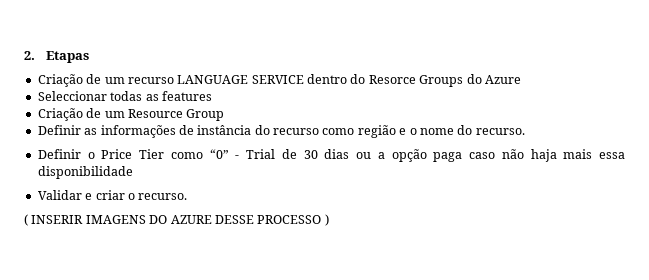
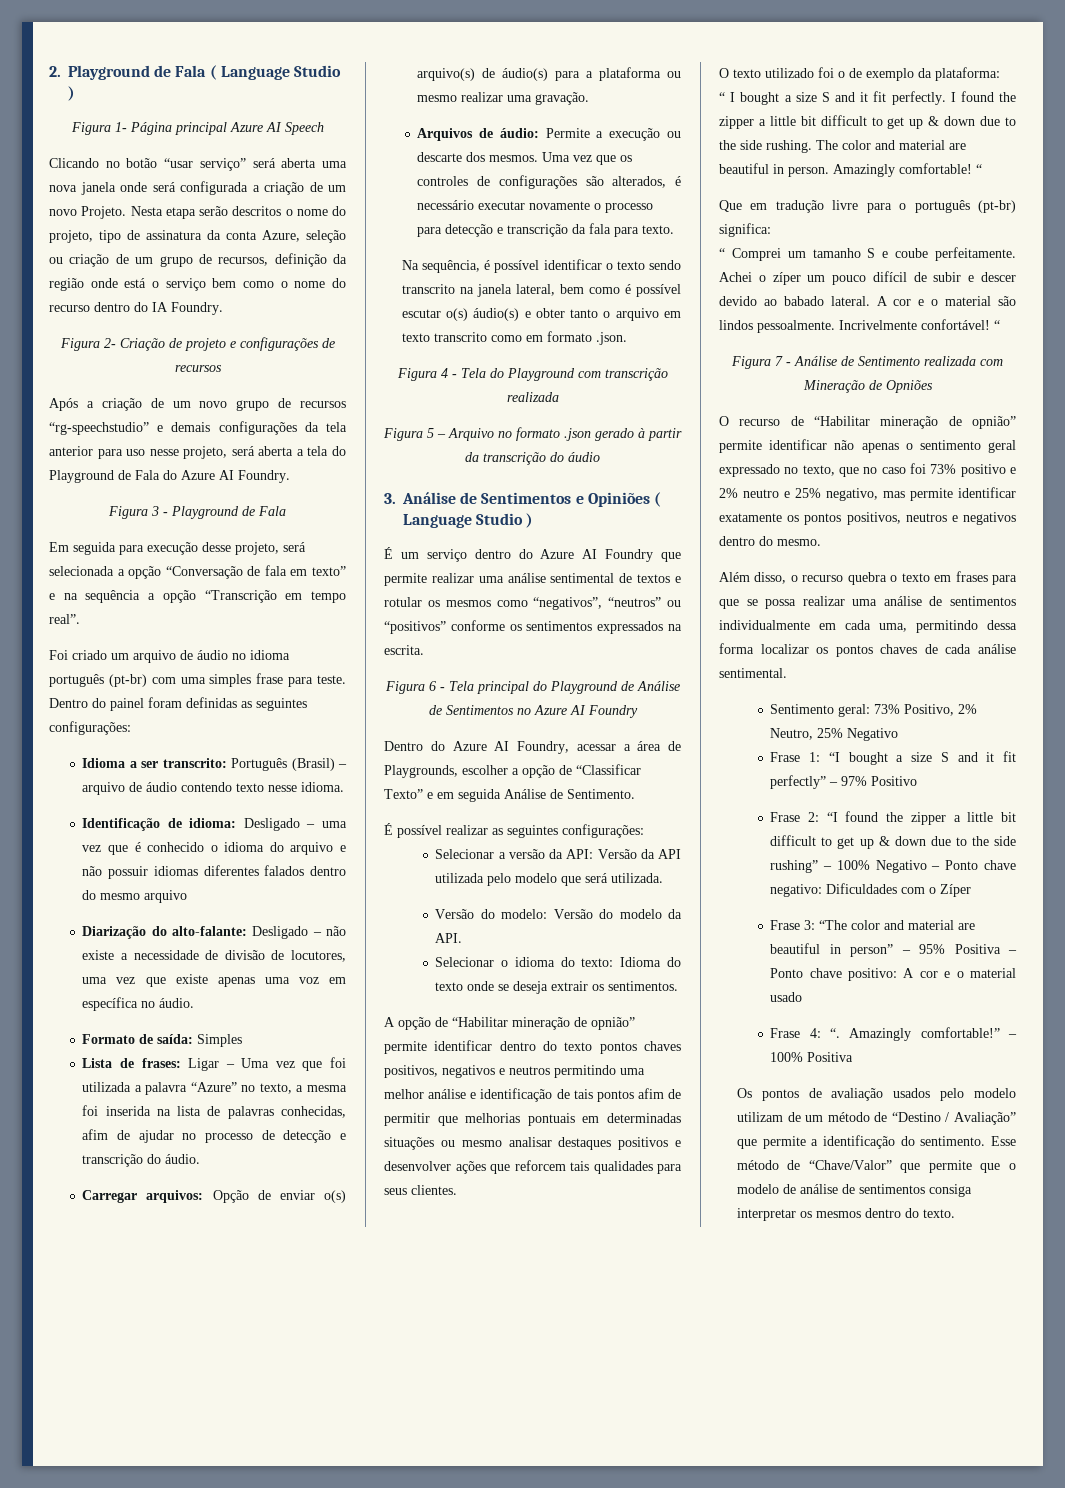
[46,51,90,63] [37,74,521,87] [37,91,212,101] [37,108,225,121] [37,125,525,138] [37,149,625,162] [37,166,133,179] [37,190,188,200] [24,214,329,226] Etapas // Criação de um recurso LANGUAGE SERVICE dentro do Resorce Groups do Azure // Seleccionar todas as features // Criação de um Resource Group // Definir as informações de instância do recurso como região e o nome do recurso. // Definir o Price Tier como “0” - Trial de 30 dias ou a opção paga caso não haja mais essa disponibilidade // Validar e criar o recurso. // ( INSERIR IMAGENS DO AZURE DESSE PROCESSO ) -> [68,65,341,80] [68,86,75,101] [70,122,324,135] [49,158,348,171] [49,181,346,195] [49,206,346,219] [49,230,346,243] [49,253,347,267] [49,278,346,291] [49,302,223,315] [59,337,335,351] [174,365,222,372] [49,398,346,411] [49,421,347,435] [49,446,346,459] [49,470,290,483] [108,506,286,519] [49,542,306,555] [49,565,346,579] [49,590,346,603] [49,614,80,624] [49,650,290,663] [49,673,346,687] [49,697,307,711] [49,721,131,735] [82,758,347,771] [82,782,345,795] [82,818,348,831] [82,842,346,855] [82,865,347,879] [82,890,188,903] [82,926,346,939] [82,950,346,962] [82,974,346,987] [82,997,195,1011] [82,1034,243,1047] [82,1057,346,1071] [82,1082,347,1095] [82,1105,347,1119] [82,1129,347,1143] [82,1154,201,1167] [82,1190,346,1203] [417,67,681,81] [417,92,590,105] [417,128,681,141] [417,152,633,165] [417,175,681,189] [417,200,654,213] [417,223,675,237] [401,259,681,273] [401,284,681,297] [401,308,681,321] [401,331,627,345] [396,368,668,381] [506,392,559,402] [383,427,682,441] [465,452,600,465] [384,492,661,507] [403,513,534,528] [384,547,681,562] [384,573,681,586] [384,597,681,610] [384,620,682,634] [384,645,424,655] [384,681,680,694] [428,705,638,718] [384,741,681,754] [384,764,641,778] [384,789,635,802] [384,823,644,838] [435,849,681,859] [435,873,664,886] [435,909,682,919] [435,933,463,943] [435,957,681,967] [435,981,679,994] [384,1017,635,1030] [384,1040,681,1054] [384,1065,645,1078] [384,1088,681,1102] [384,1113,681,1126] [384,1137,681,1150] [384,1160,682,1174] [384,1185,457,1195] [719,67,1000,81] [719,91,1016,105] [719,115,1016,129] [719,140,966,153] [719,163,982,177] [719,200,1016,213] [719,223,771,237] [719,247,1016,261] [719,271,1016,285] [719,296,1016,306] [719,319,1000,333] [731,356,1003,369] [802,380,933,393] [719,416,1016,429] [719,439,1016,453] [719,463,1016,477] [719,487,1016,501] [719,512,1016,525] [719,536,821,546] [719,571,1017,585] [719,596,1016,609] [719,620,1017,633] [719,643,1016,657] [719,668,787,678] [770,704,978,717] [770,728,899,741] [770,751,1016,765] [770,775,918,789] [770,811,1016,825] [770,835,1016,849] [770,860,1016,873] [770,883,972,897] [770,920,976,930] [770,943,1017,957] [770,968,1016,981] [770,992,803,1002] [770,1027,1017,1041] [770,1052,854,1062] [736,1088,1016,1101] [736,1112,1016,1125] [736,1135,1016,1149] [736,1160,1016,1173] [736,1184,972,1197] [736,1208,955,1221] Playground de Fala ( Language Studio ) // Figura 1- Página principal Azure AI Speech // Clicando no botão “usar serviço” será aberta uma nova janela onde será configurada a criação de um novo Projeto. Nesta etapa serão descritos o nome do projeto, tipo de assinatura da conta Azure, seleção ou criação de um grupo de recursos, definição da região onde está o serviço bem como o nome do recurso dentro do IA Foundry. // Figura 2- Criação de projeto e configurações de recursos // Após a criação de um novo grupo de recursos “rg-speechstudio” e demais configurações da tela anterior para uso nesse projeto, será aberta a tela do Playground de Fala do Azure AI Foundry. // Figura 3 - Playground de Fala // Em seguida para execução desse projeto, será selecionada a opção “Conversação de fala em texto” e na sequência a opção “Transcrição em tempo real”. // Foi criado um arquivo de áudio no idioma português (pt-br) com uma simples frase para teste. Dentro do painel foram definidas as seguintes configurações: // Idioma a ser transcrito: Português (Brasil) – arquivo de áudio contendo texto nesse idioma. // Identificação de idioma: Desligado – uma vez que é conhecido o idioma do arquivo e não possuir idiomas diferentes falados dentro do mesmo arquivo // Diarização do alto-falante: Desligado – não existe a necessidade de divisão de locutores, uma vez que existe apenas uma voz em específica no áudio. // Formato de saída: Simples // Lista de frases: Ligar – Uma vez que foi utilizada a palavra “Azure” no texto, a mesma foi inserida na lista de palavras conhecidas, afim de ajudar no processo de detecção e transcrição do áudio. // Carregar arquivos: Opção de enviar o(s) arquivo(s) de áudio(s) para a plataforma ou mesmo realizar uma gravação. // Arquivos de áudio: Permite a execução ou descarte dos mesmos. Uma vez que os controles de configurações são alterados, é necessário executar novamente o processo para detecção e transcrição da fala para texto. // Na sequência, é possível identificar o texto sendo transcrito na janela lateral, bem como é possível escutar o(s) áudio(s) e obter tanto o arquivo em texto transcrito como em formato .json. // Figura 4 - Tela do Playground com transcrição realizada // Figura 5 – Arquivo no formato .json gerado à partir da transcrição do áudio // 3. Análise de Sentimentos e Opiniões ( Language Studio ) // É um serviço dentro do Azure AI Foundry que permite realizar uma análise sentimental de textos e rotular os mesmos como “negativos”, “neutros” ou “positivos” conforme os sentimentos expressados na escrita. // Figura 6 - Tela principal do Playground de Análise de Sentimentos no Azure AI Foundry // Dentro do Azure AI Foundry, acessar a área de Playgrounds, escolher a opção de “Classificar Texto” e em seguida Análise de Sentimento. // É possível realizar as seguintes configurações: // Selecionar a versão da API: Versão da API utilizada pelo modelo que será utilizada. // Versão do modelo: Versão do modelo da API. // Selecionar o idioma do texto: Idioma do texto onde se deseja extrair os sentimentos. // A opção de “Habilitar mineração de opnião” permite identificar dentro do texto pontos chaves positivos, negativos e neutros permitindo uma melhor análise e identificação de tais pontos afim de permitir que melhorias pontuais em determinadas situações ou mesmo analisar destaques positivos e desenvolver ações que reforcem tais qualidades para seus clientes. // O texto utilizado foi o de exemplo da plataforma: // “ I bought a size S and it fit perfectly. I found the zipper a little bit difficult to get up & down due to the side rushing. The color and material are beautiful in person. Amazingly comfortable! “ // Que em tradução livre para o português (pt-br) significa: // “ Comprei um tamanho S e coube perfeitamente. Achei o zíper um pouco difícil de subir e descer devido ao babado lateral. A cor e o material são lindos pessoalmente. Incrivelmente confortável! “ // Figura 7 - Análise de Sentimento realizada com Mineração de Opniões // O recurso de “Habilitar mineração de opnião” permite identificar não apenas o sentimento geral expressado no texto, que no caso foi 73% positivo e 2% neutro e 25% negativo, mas permite identificar exatamente os pontos positivos, neutros e negativos dentro do mesmo. // Além disso, o recurso quebra o texto em frases para que se possa realizar uma análise de sentimentos individualmente em cada uma, permitindo dessa forma localizar os pontos chaves de cada análise sentimental. // Sentimento geral: 73% Positivo, 2% Neutro, 25% Negativo // Frase 1: “I bought a size S and it fit perfectly” – 97% Positivo // Frase 2: “I found the zipper a little bit difficult to get up & down due to the side rushing” – 100% Negativo – Ponto chave negativo: Dificuldades com o Zíper // Frase 3: “The color and material are beautiful in person” – 95% Positiva – Ponto chave positivo: A cor e o material usado // Frase 4: “. Amazingly comfortable!” – 100% Positiva // Os pontos de avaliação usados pelo modelo utilizam de um método de “Destino / Avaliação” que permite a identificação do sentimento. Esse método de “Chave/Valor” que permite que o modelo de análise de sentimentos consiga interpretar os mesmos dentro do texto.

